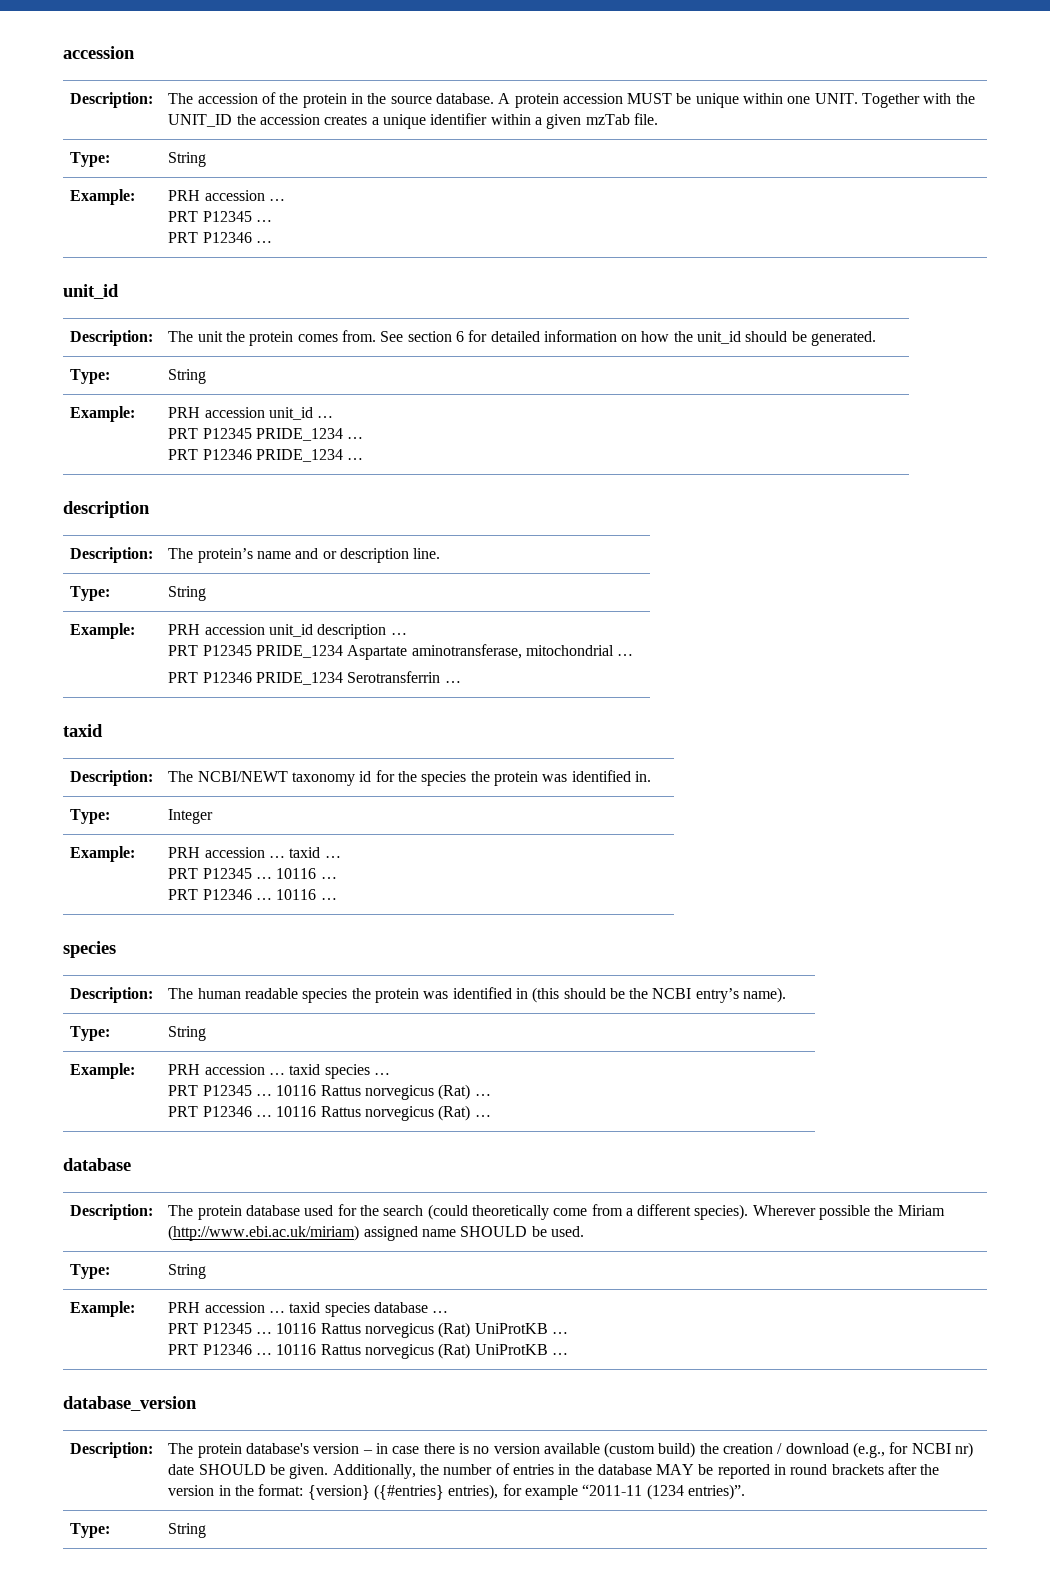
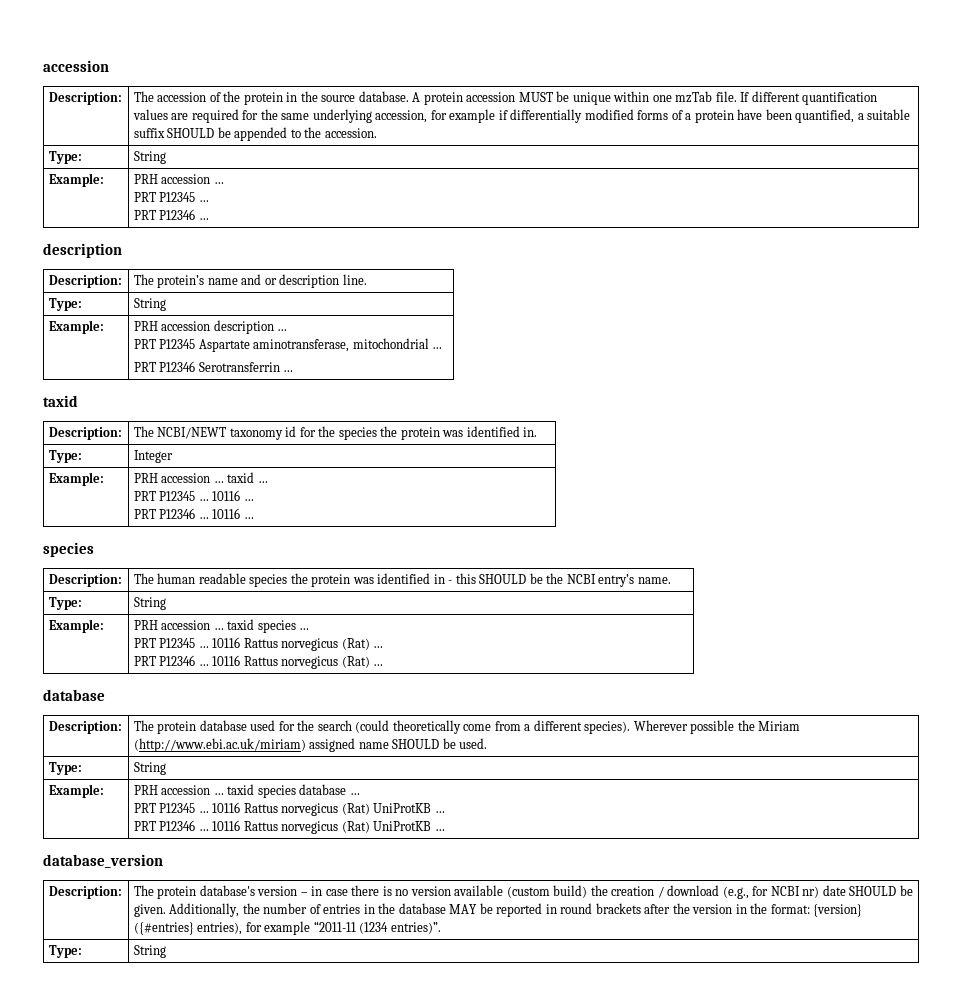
[814,93,975,108] [168,113,658,129] UNIT. Together with the UNIT_ID the accession creates a unique identifier within a given mzTab file. -> [675,91,878,105] [132,109,911,123] [133,127,377,141] mzTab file. If different quantification values are required for the same underlying accession, for example if differentially modified forms of a protein have been quantified, a suitable suffix SHOULD be appended to the accession.
[63,284,119,299] [70,330,154,346] [168,330,877,346] [70,369,111,384] [168,369,207,384] [70,406,136,422] [168,407,334,420] [168,428,364,441] [168,449,364,462] // unit_id // Description: | The unit the protein comes from. See section 6 for detailed information on how the unit_id should be generated. // Type: | String // Example: | PRH accession unit_id … // PRT P12345 PRIDE_1234 … // PRT P12346 PRIDE_1234 … -> (209, 219) none
[268,624,313,637] unit_id -> (211, 326) none
[255,645,343,658] PRIDE_1234 -> (196, 344) none
[255,672,343,685] PRIDE_1234 -> (196, 366) none
[532,987,606,1003] (this should -> [448,573,527,584] - this SHOULD
[743,987,787,1003] name). -> [637,577,671,584] name.

